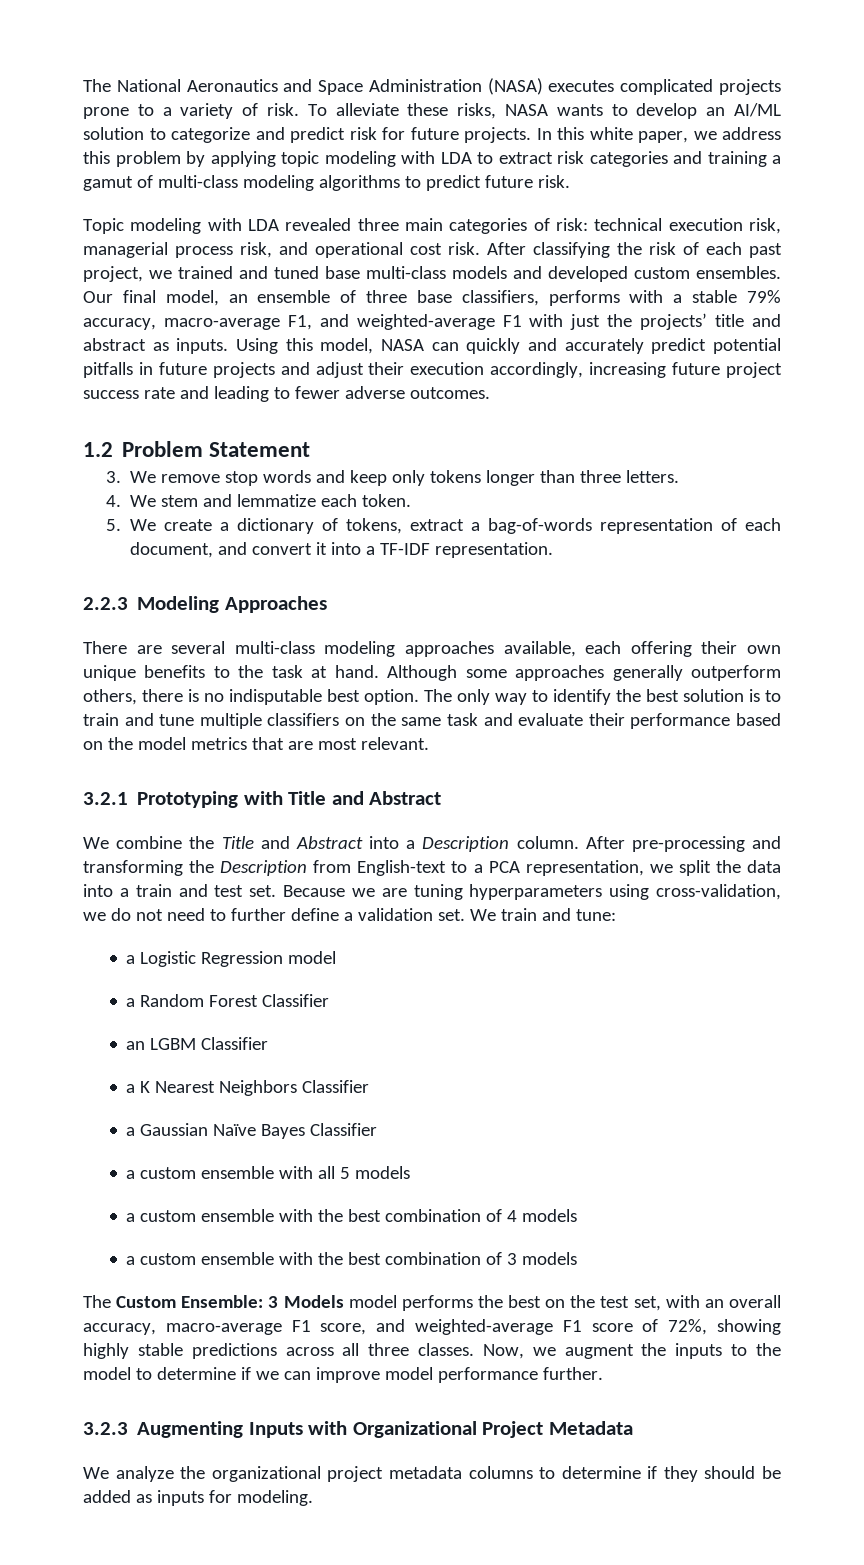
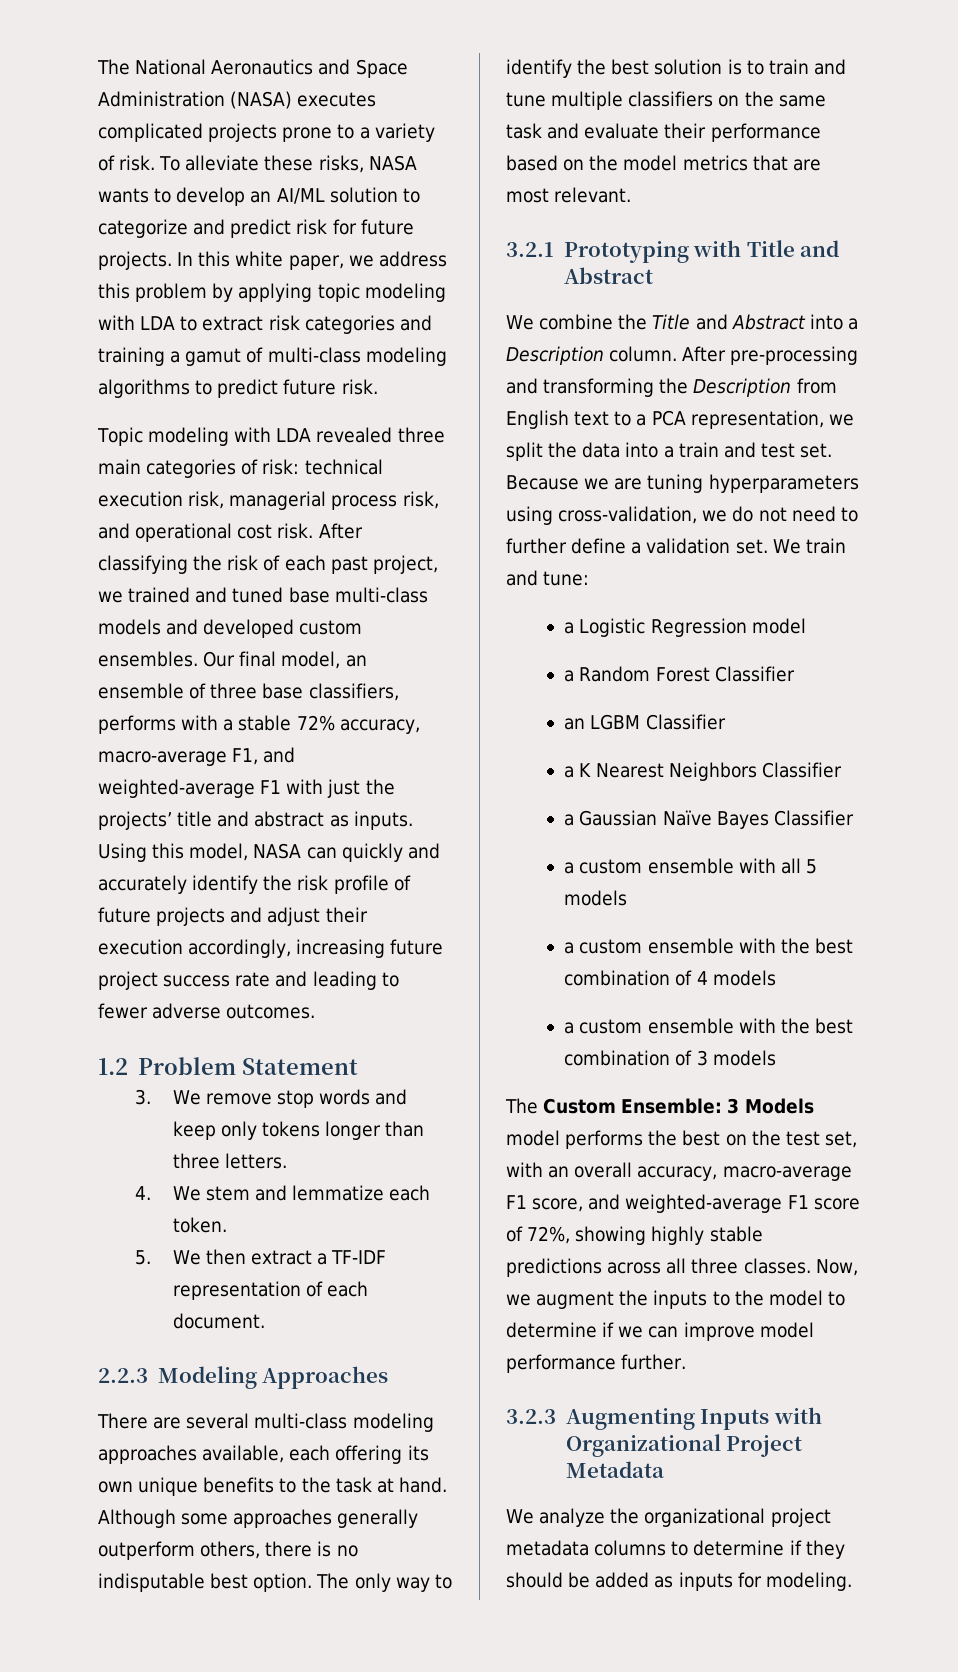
[747,290,781,303] 79% -> [296,715,335,731] 72%
[651,338,781,354] [83,362,153,378] predict potential pitfalls in -> [192,875,411,894] identify the risk profile of
[164,518,403,534] create a dictionary of tokens, -> [205,1249,246,1265] then
[488,518,593,534] bag-of-words -> [331,1250,387,1264] TF-IDF
[130,542,554,558] document, and convert it into a TF-IDF representation. -> [172,1313,265,1329] document.
[701,641,738,654] their -> [407,1445,429,1461] its
[357,860,447,876] English-text -> [506,410,610,429] English text

